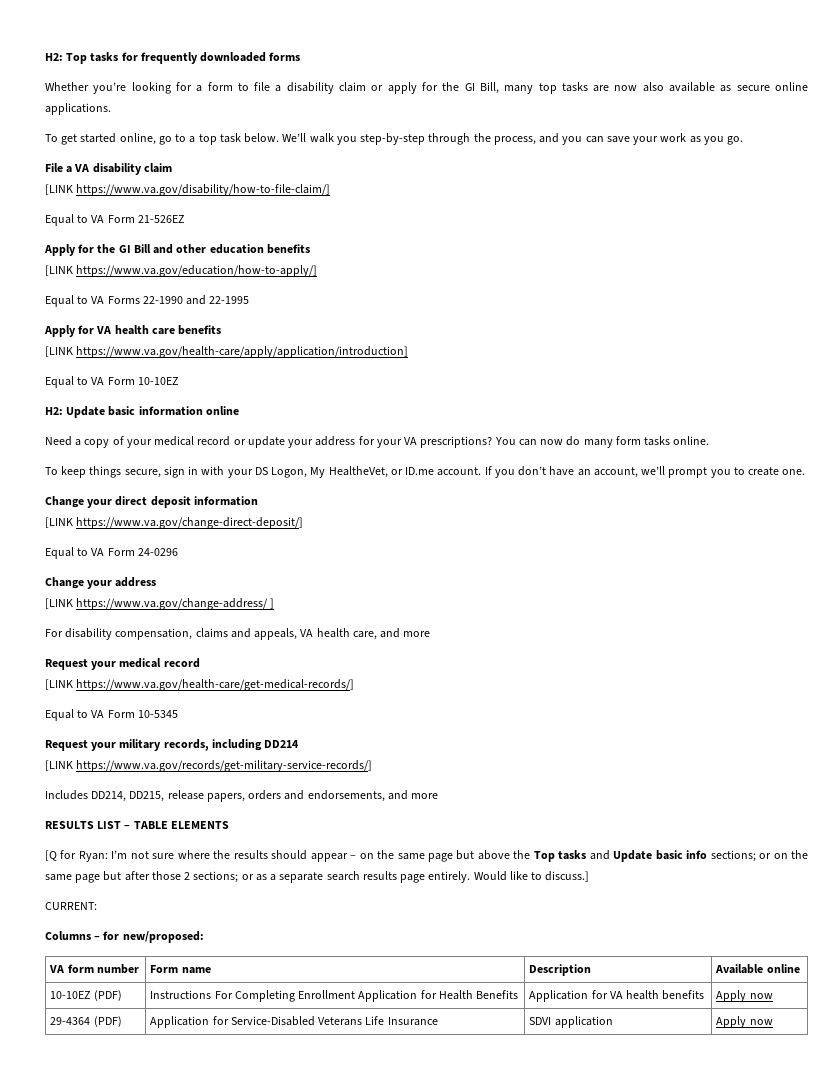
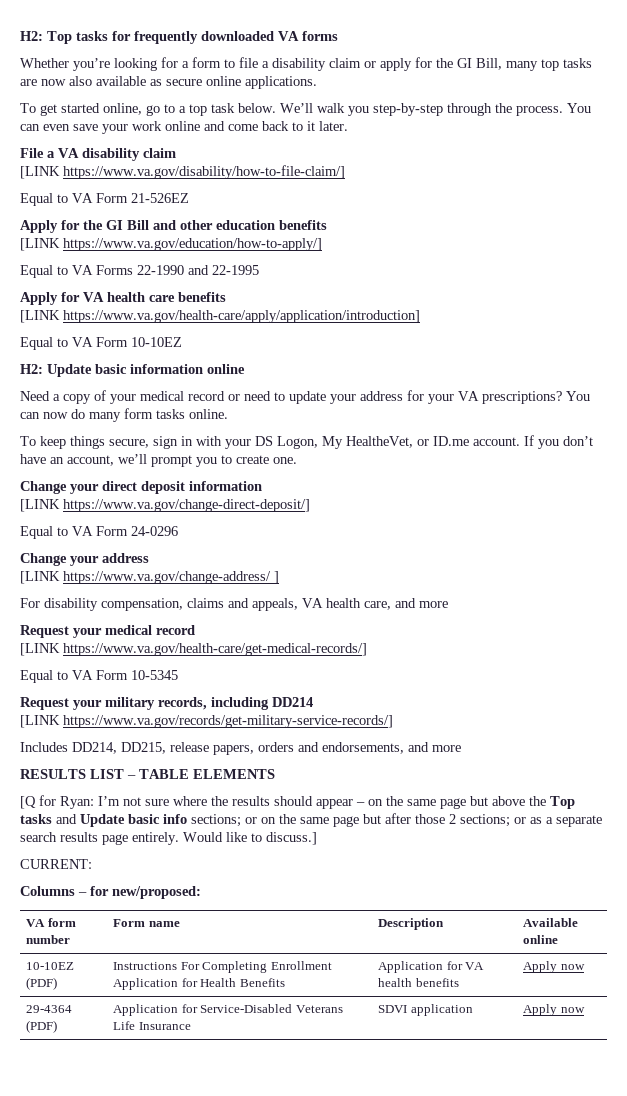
(267, 57) none -> [278,31,299,41] VA
[493,133,744,145] process, and you can save your work as you go. -> [516,103,591,116] [20,121,348,134] process. You can even save your work online and come back to it later.
(246, 442) none -> [244,391,285,401] need to

